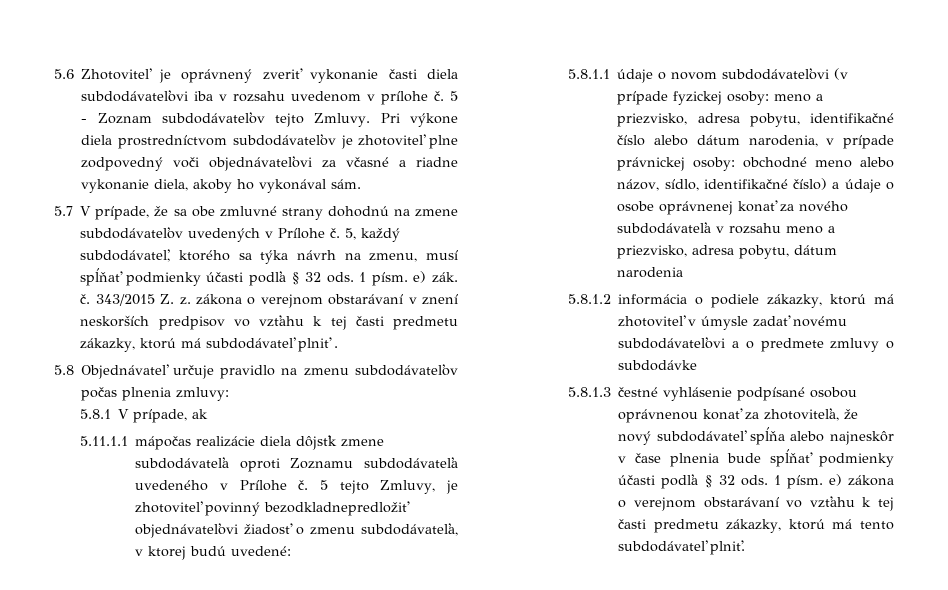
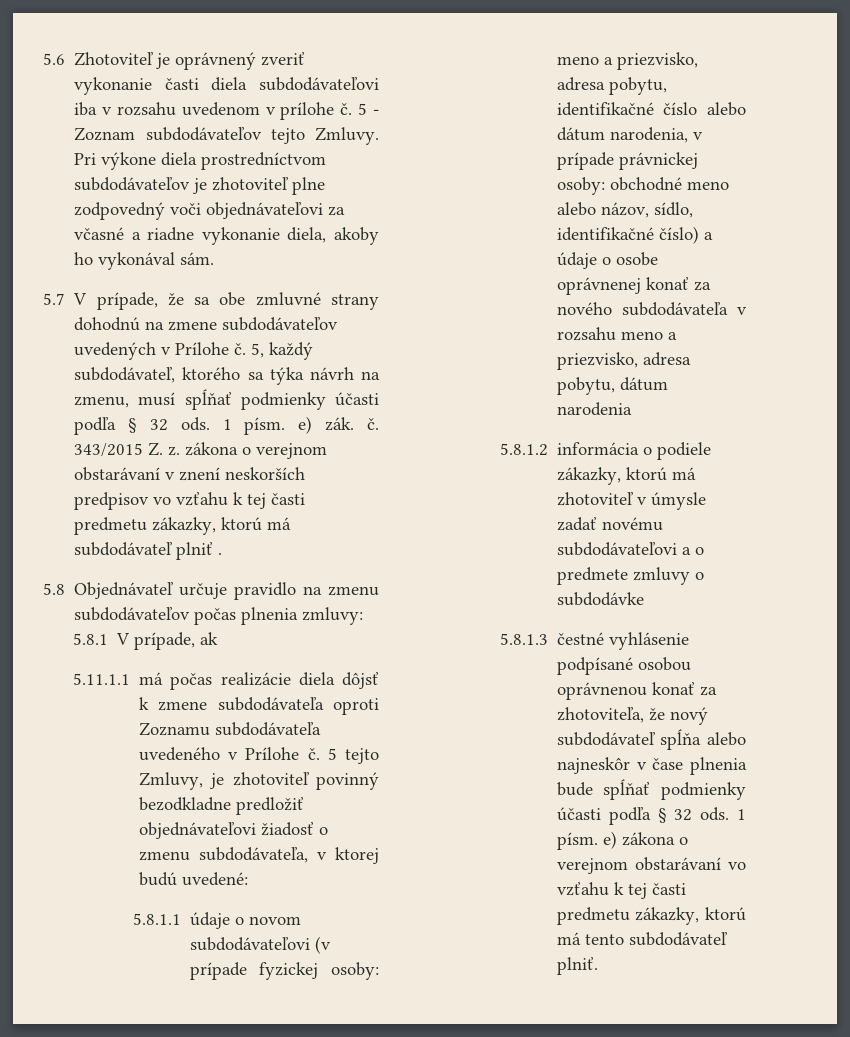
[135,435,338,450] mápočas realizácie diela dôjsťk -> [139,672,380,690] [139,697,150,710] má počas realizácie diela dôjsť k
[264,501,411,516] bezodkladnepredložiť -> [139,797,305,815] bezodkladne predložiť

